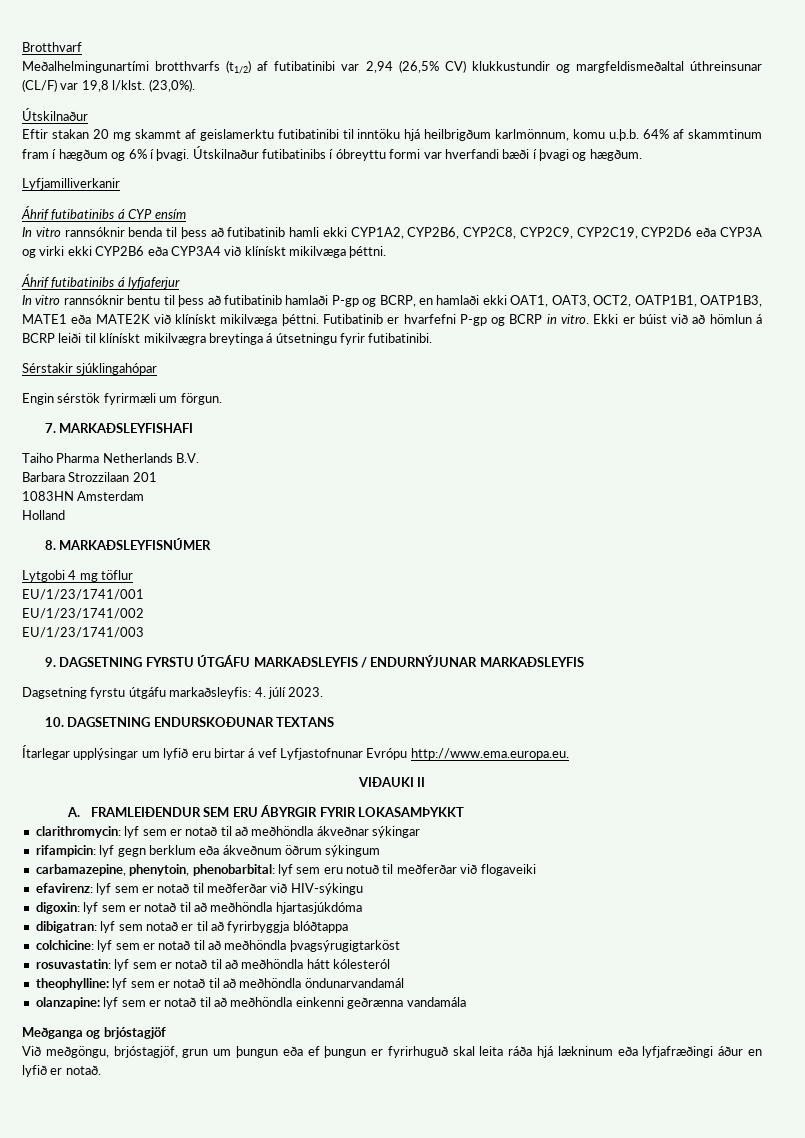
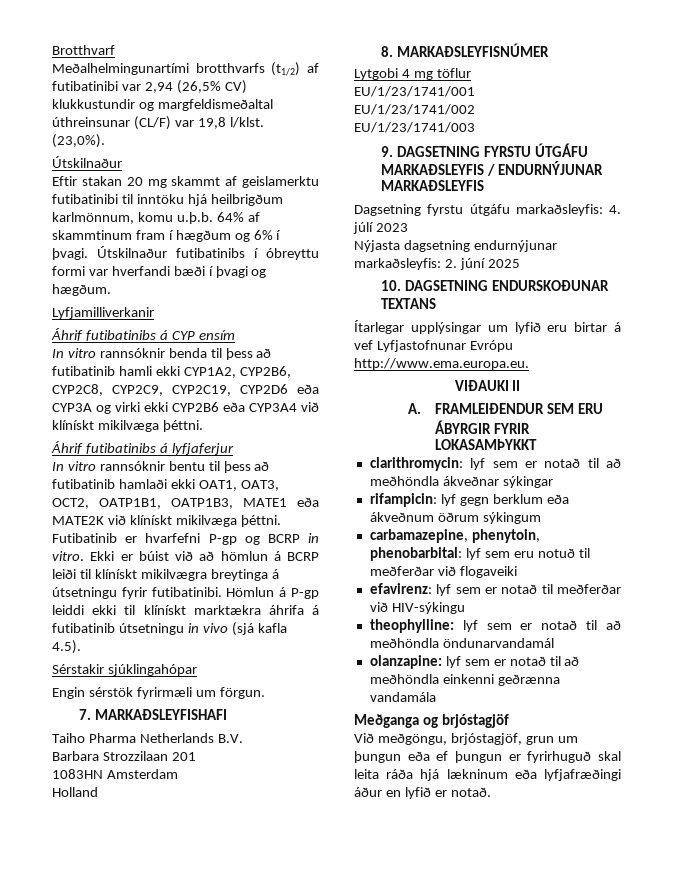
[331,295,480,307] P-gp og BCRP, en hamlaði -> (167, 484) none
(433, 338) none -> [226,587,319,599] [52,605,319,615] [52,622,287,636] [52,640,81,654] Hömlun á P-gp leiddi ekki til klínískt marktækra áhrifa á futibatinib útsetningu in vivo (sjá kafla 4.5).
[288,687,324,697] 2023. -> [375,223,408,232] [354,240,557,252] [354,258,520,270] 2023 // Nýjasta dagsetning endurnýjunar markaðsleyfis: 2. júní 2025
[35,902,362,914] [35,921,348,933] [35,940,400,952] [35,959,391,971] // digoxin: lyf sem er notað til að meðhöndla hjartasjúkdóma // dibigatran: lyf sem notað er til að fyrirbyggja blóðtappa // colchicine: lyf sem er notað til að meðhöndla þvagsýrugigtarköst // rosuvastatin: lyf sem er notað til að meðhöndla hátt kólesteról -> (465, 608) none

